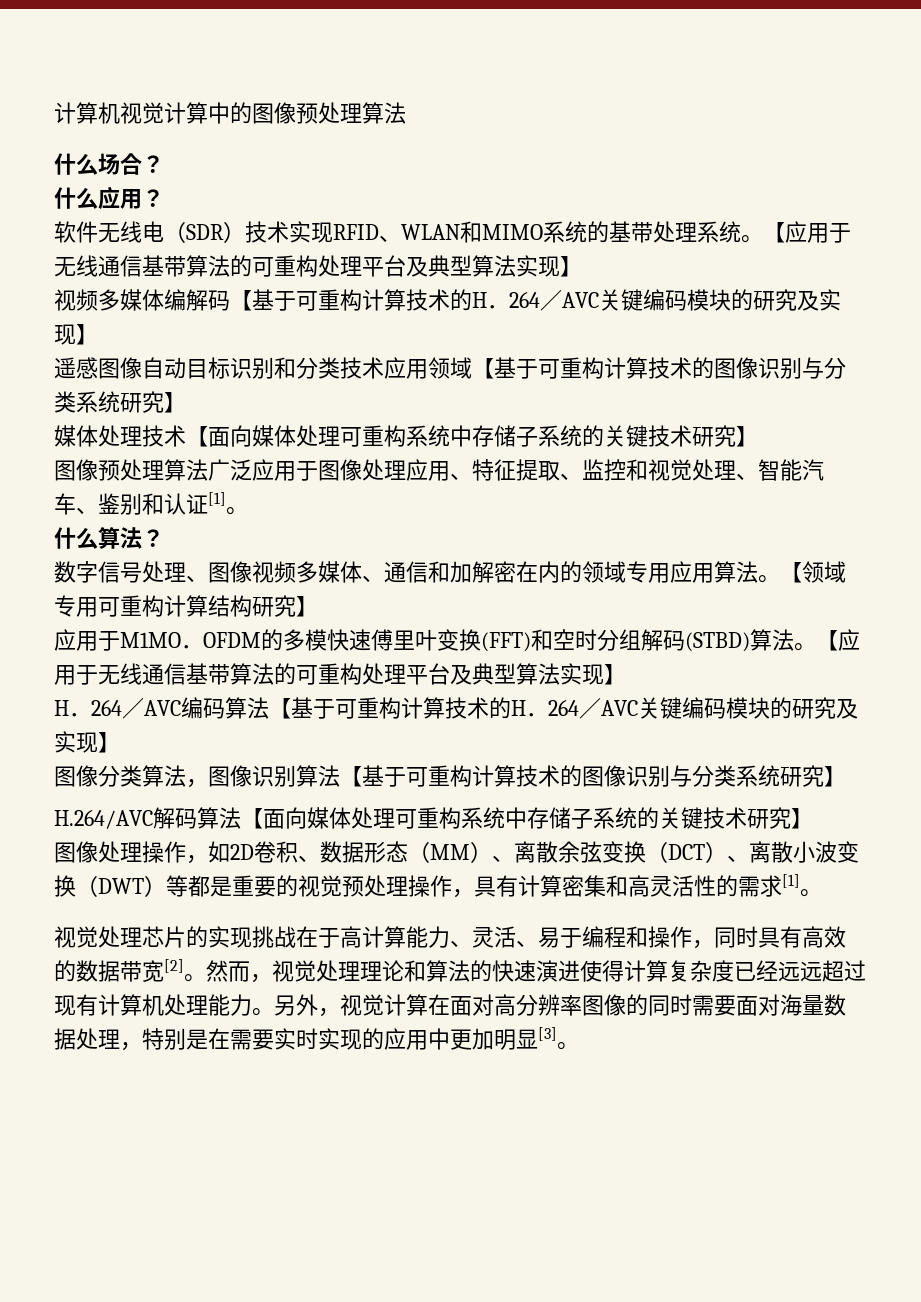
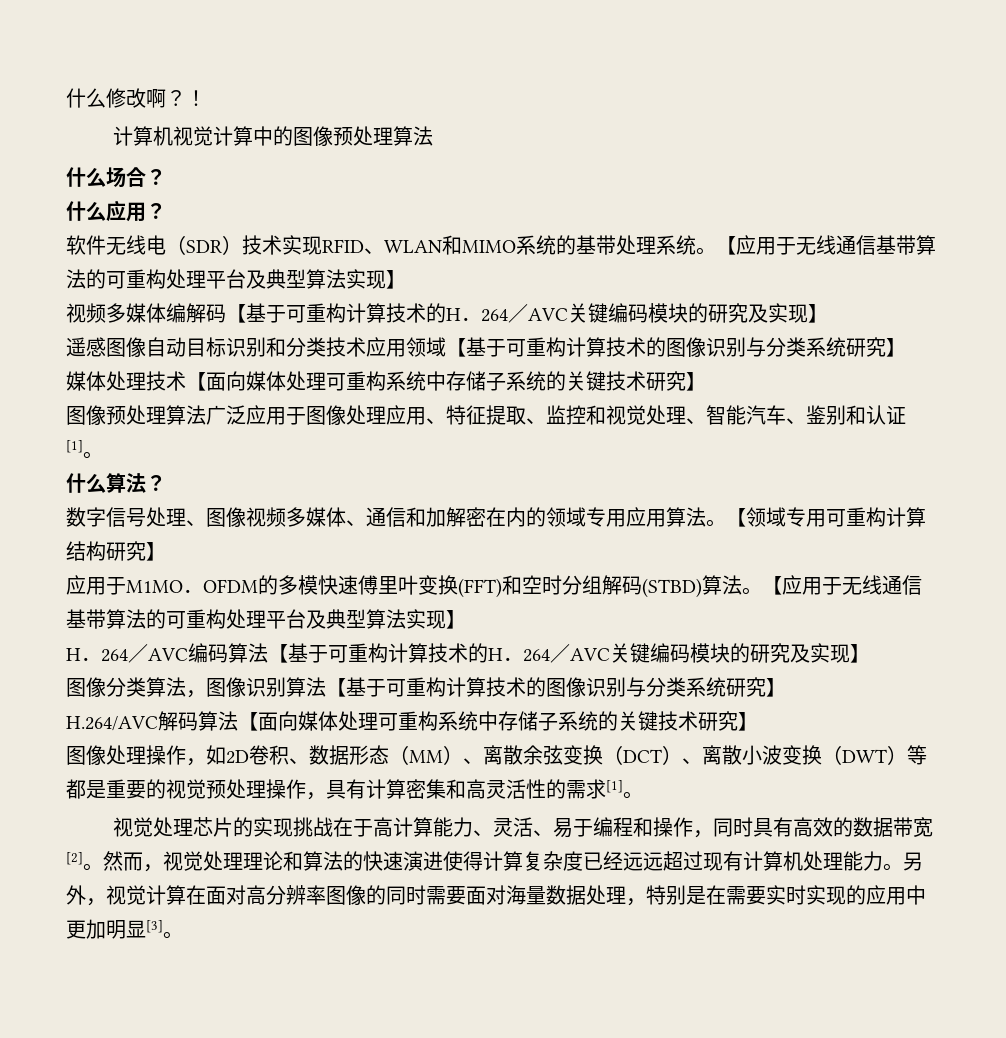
(54, 113) none -> [66,88,206,108] 什么修改啊？！ //

